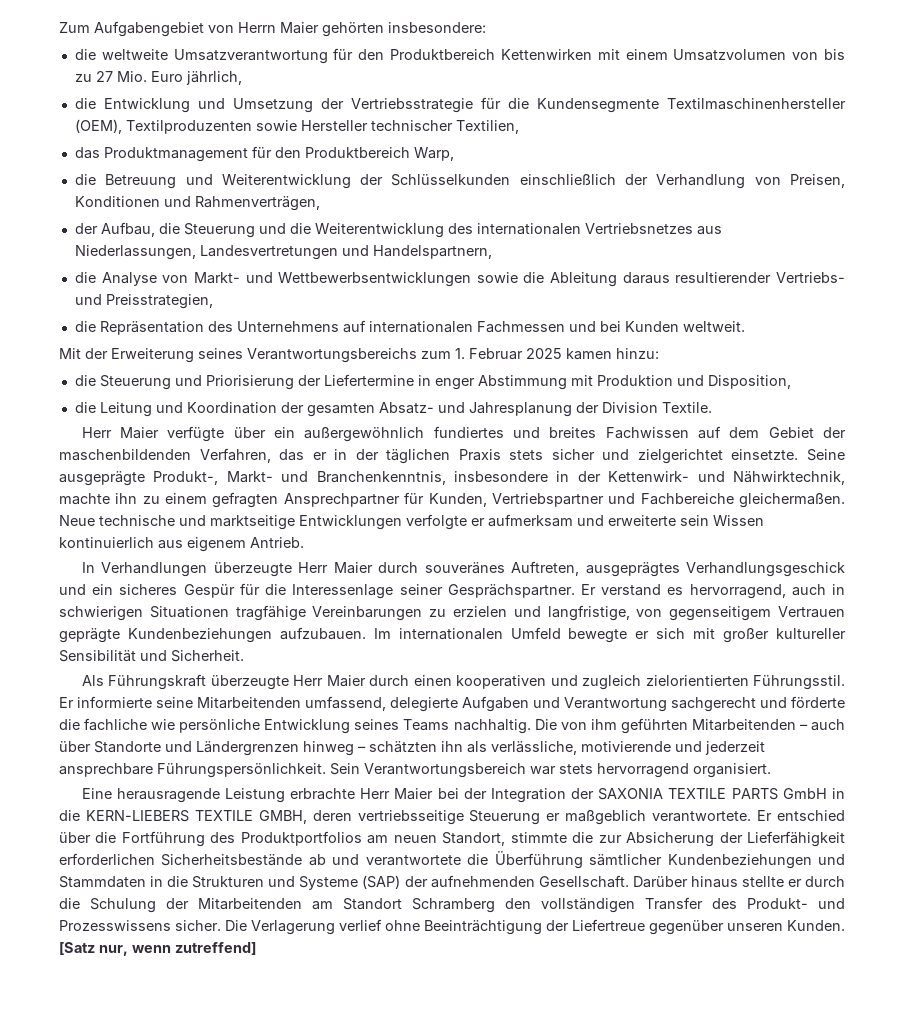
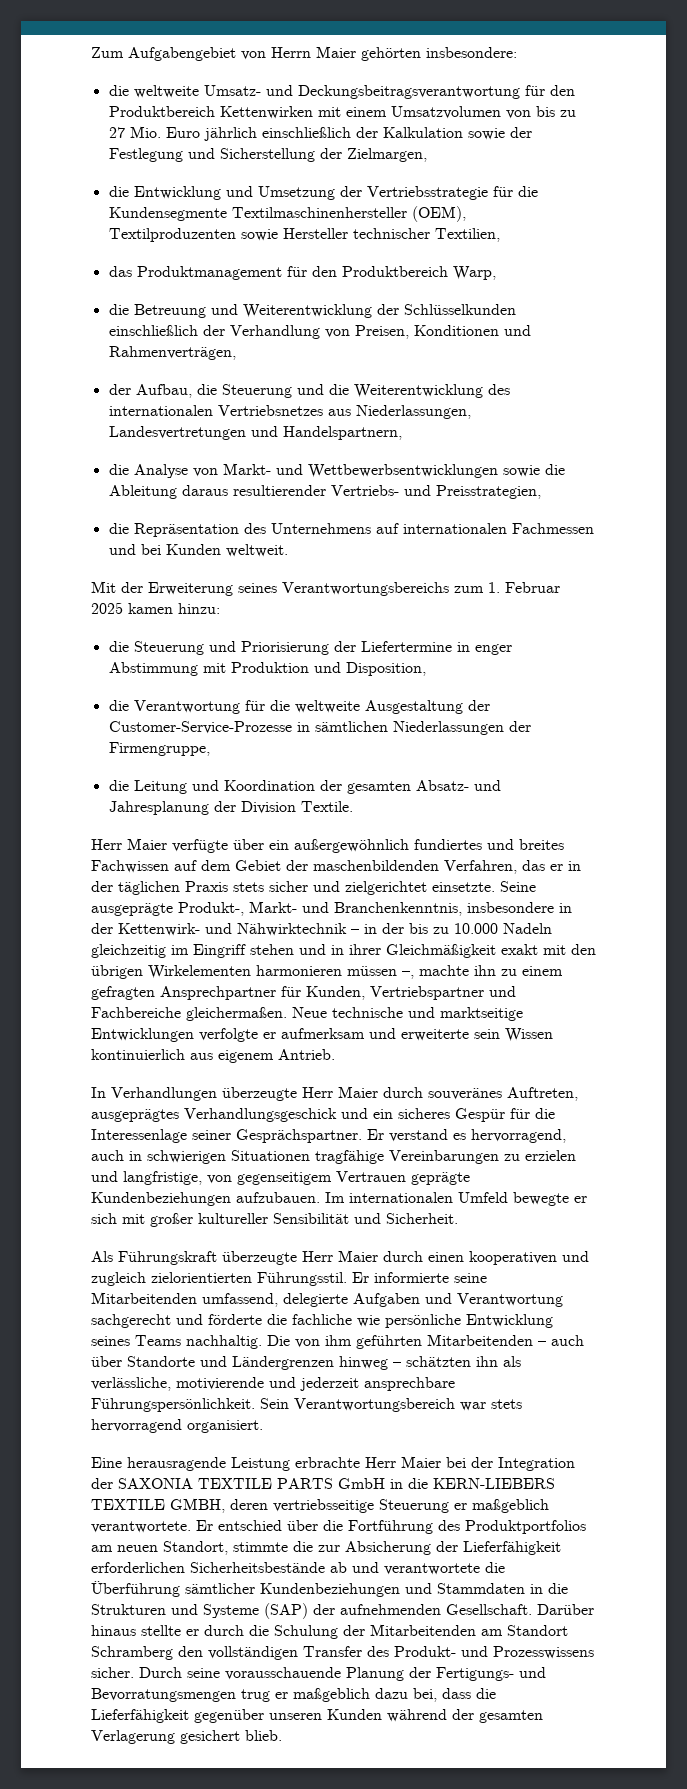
[173,49,328,64] Umsatzverantwortung -> [203,85,520,99] Umsatz- und Deckungsbeitragsverantwortung
[185,71,242,85] jährlich, -> [203,127,532,141] [108,148,427,162] jährlich einschließlich der Kalkulation sowie der Festlegung und Sicherstellung der Zielmargen,
(791, 382) none -> [108,700,490,714] [108,721,531,735] [108,742,210,756] // die Verantwortung für die weltweite Ausgestaltung der Customer-Service-Prozesse in sämtlichen Niederlassungen der Firmengruppe,
[732,471,845,485] Nähwirktechnik, -> [237,923,552,936] [91,944,596,958] [91,965,414,979] Nähwirktechnik – in der bis zu 10.000 Nadeln gleichzeitig im Eingriff stehen und in ihrer Gleichmäßigkeit exakt mit den übrigen Wirkelementen harmonieren müssen –,
[225,919,845,935] [59,942,256,956] Die Verlagerung verlief ohne Beeinträchtigung der Liefertreue gegenüber unseren Kunden. [Satz nur, wenn zutreffend] -> [139,1667,546,1681] [91,1688,496,1702] [91,1709,543,1723] [91,1730,282,1744] Durch seine vorausschauende Planung der Fertigungs- und Bevorratungsmengen trug er maßgeblich dazu bei, dass die Lieferfähigkeit gegenüber unseren Kunden während der gesamten Verlagerung gesichert blieb.

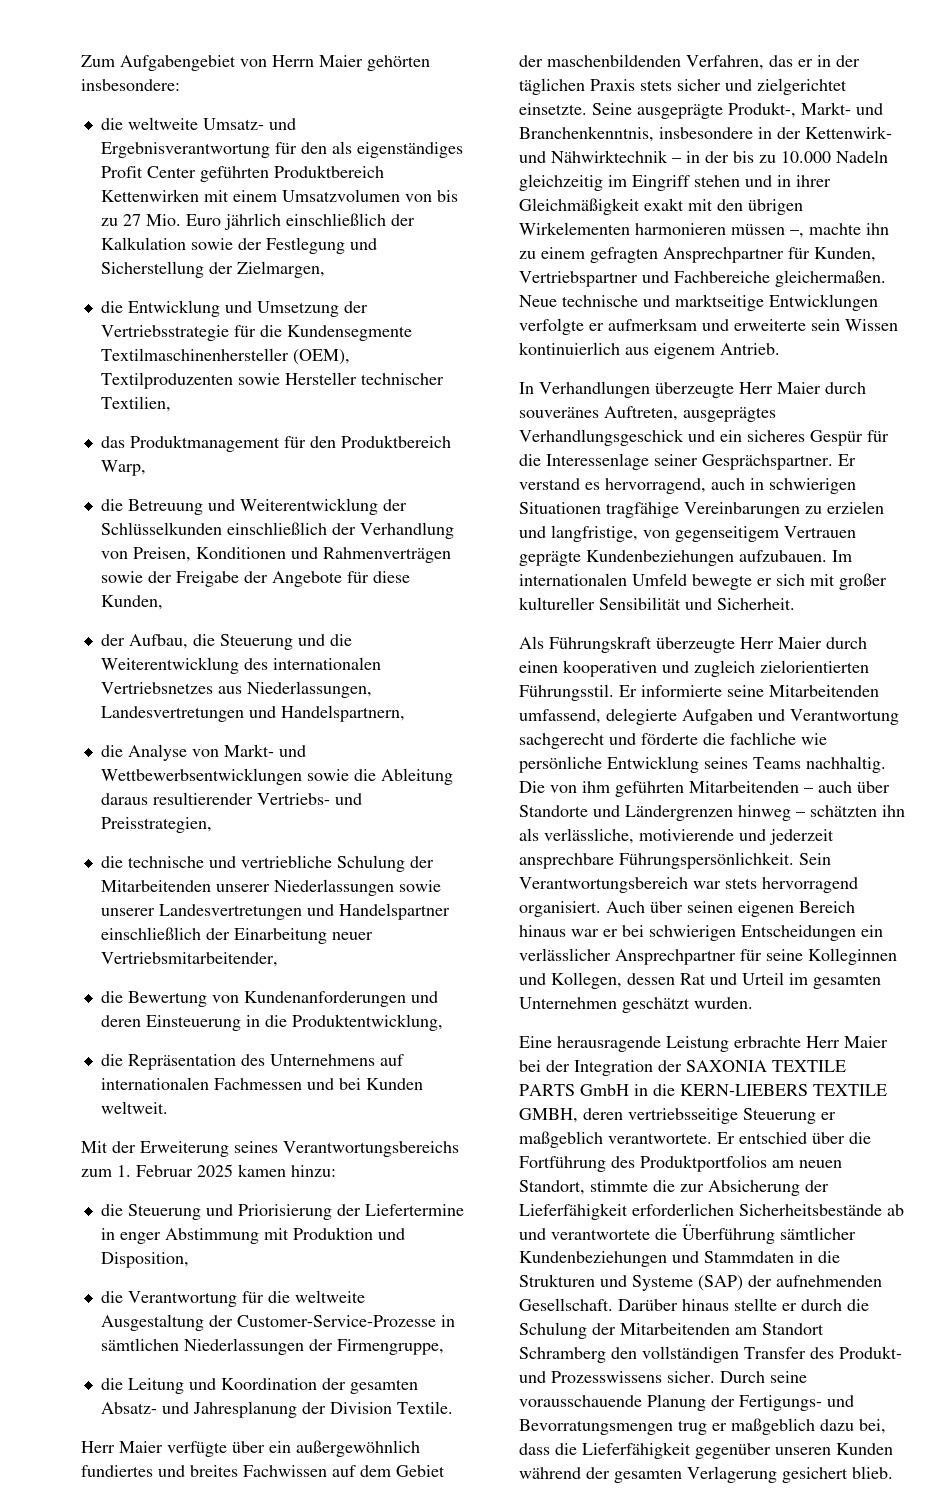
[297,85,575,99] Deckungsbeitragsverantwortung für den -> [100,141,463,158] [100,166,269,182] Ergebnisverantwortung für den als eigenständiges Profit Center geführten
[108,346,236,360] Rahmenverträgen, -> [322,547,451,563] [100,571,410,587] [100,595,163,610] Rahmenverträgen sowie der Freigabe der Angebote für diese Kunden,
(541, 492) none -> [100,855,434,872] [100,879,441,896] [100,903,450,920] [100,927,373,944] [100,952,278,967] [100,991,438,1007] [100,1014,443,1031] // die technische und vertriebliche Schulung der Mitarbeitenden unserer Niederlassungen sowie unserer Landesvertretungen und Handelspartner einschließlich der Einarbeitung neuer Vertriebsmitarbeitender, // die Bewertung von Kundenanforderungen und deren Einsteuerung in die Produktentwicklung,
(263, 1426) none -> [606,901,855,917] [519,925,883,941] [519,948,897,965] [519,972,881,989] [519,997,753,1013] Auch über seinen eigenen Bereich hinaus war er bei schwierigen Entscheidungen ein verlässlicher Ansprechpartner für seine Kolleginnen und Kollegen, dessen Rat und Urteil im gesamten Unternehmen geschätzt wurden.

